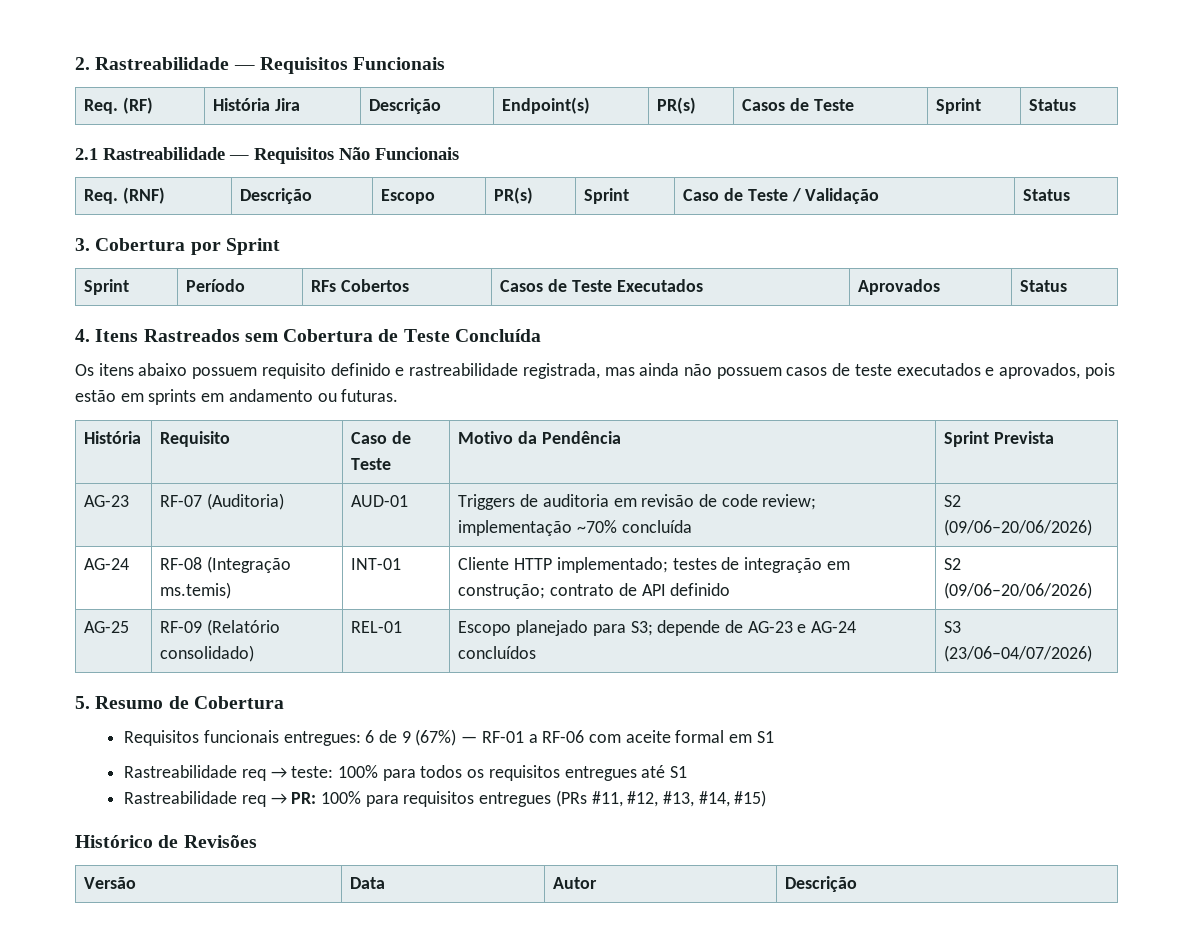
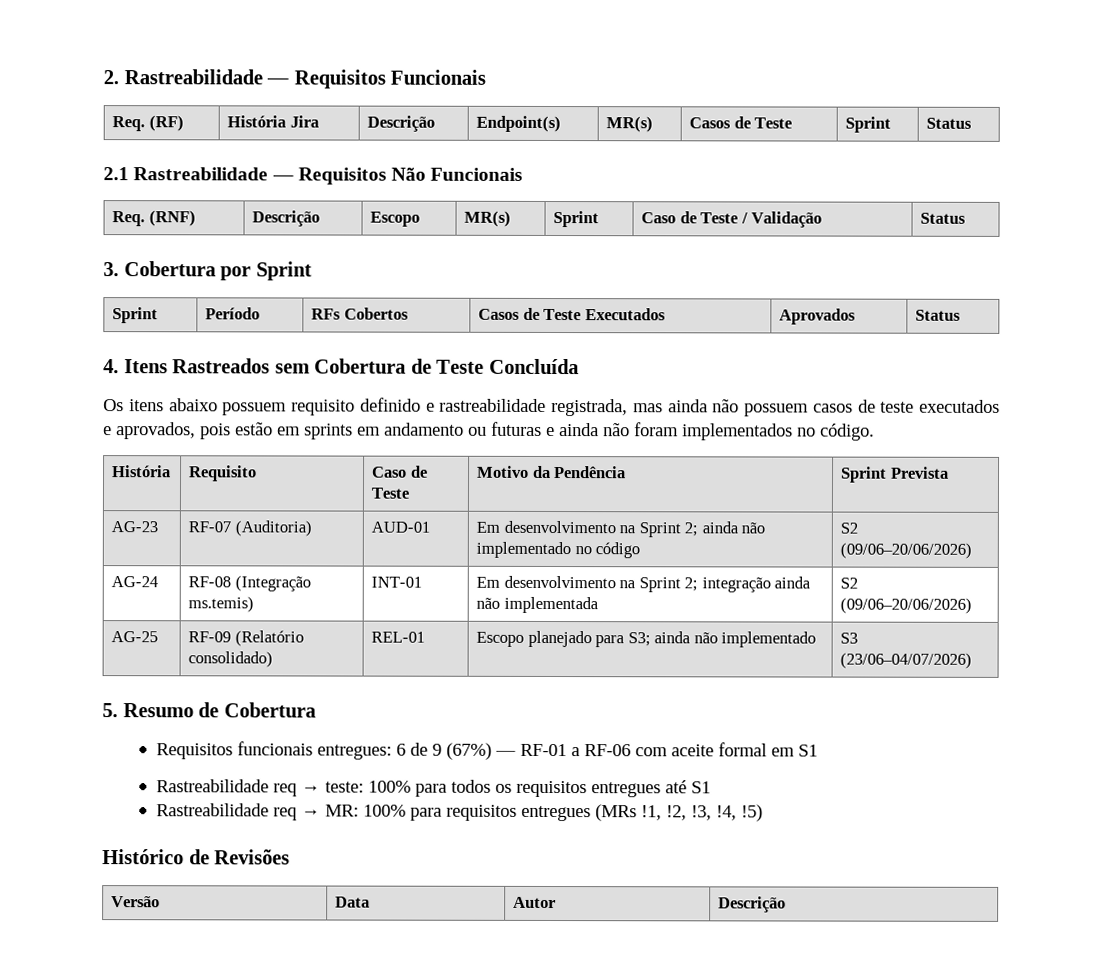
[657,97,697,114] PR(s) -> [606,116,654,133] MR(s)
[494,187,534,204] PR(s) -> [464,210,512,227] MR(s)
[341,389,399,402] futuras. -> [491,421,875,441] futuras e ainda não foram implementados no código.
[458,494,817,510] [458,520,692,536] Triggers de auditoria em revisão de code review; implementação ~70% concluída -> [476,520,766,538] [476,541,641,559] Em desenvolvimento na Sprint 2; ainda não implementado no código
[458,557,850,573] [458,583,731,599] Cliente HTTP implementado; testes de integração em construção; contrato de API definido -> [476,575,812,593] [476,596,599,614] Em desenvolvimento na Sprint 2; integração ainda não implementada
[657,620,857,636] [458,646,537,659] depende de AG-23 e AG-24 concluídos -> [654,631,817,648] ainda não implementado
[291,792,317,804] PR: -> [324,804,359,817] MR:
[555,790,767,807] (PRs #11, #12, #13, #14, #15) -> [594,804,763,822] (MRs !1, !2, !3, !4, !5)

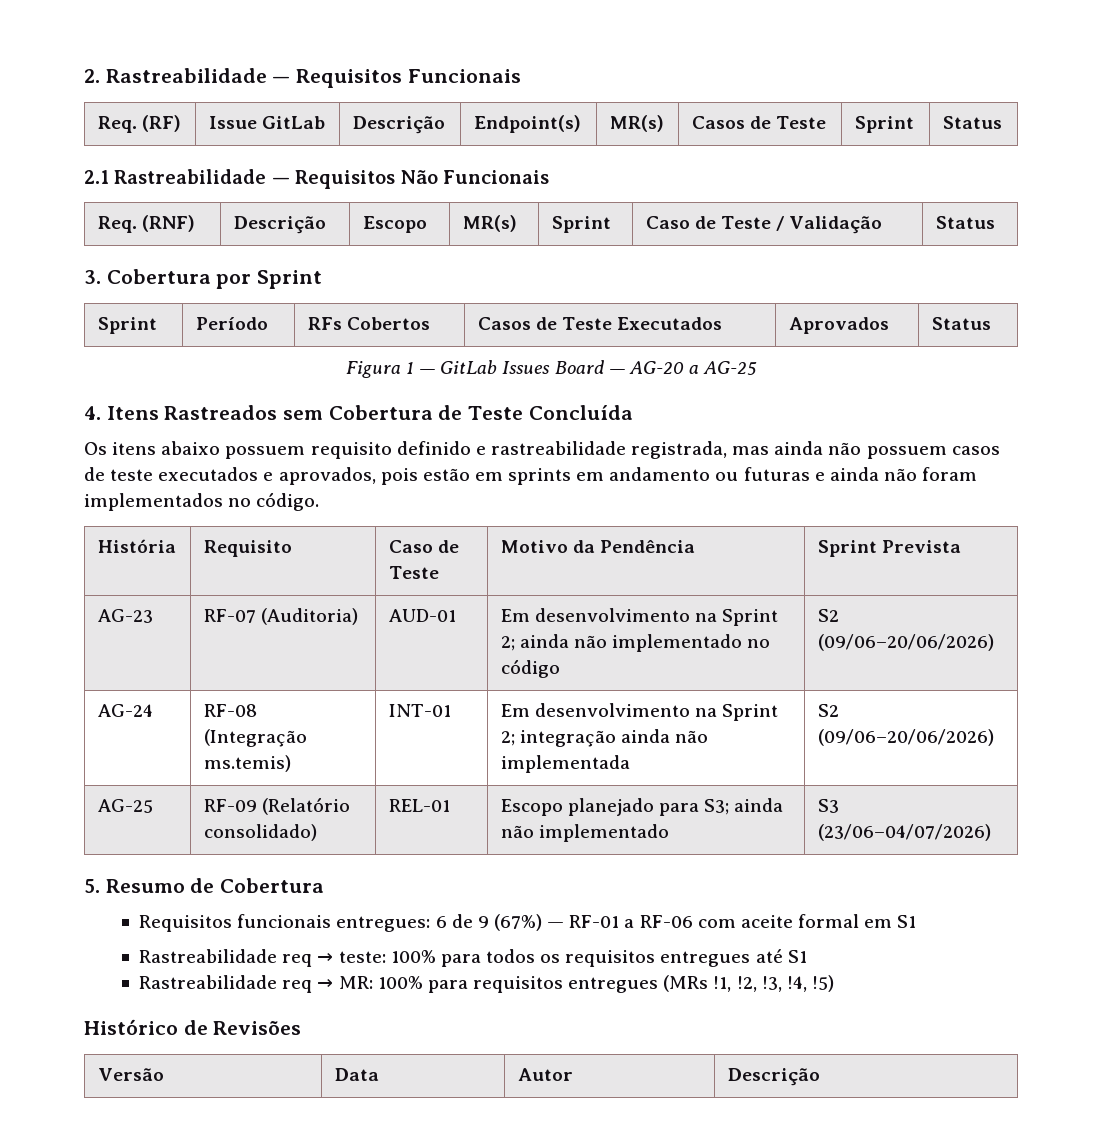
[227,115,319,128] História Jira -> [208,116,325,129] Issue GitLab
(962, 315) none -> [345,360,758,378] // Figura 1 — GitLab Issues Board — AG-20 a AG-25

